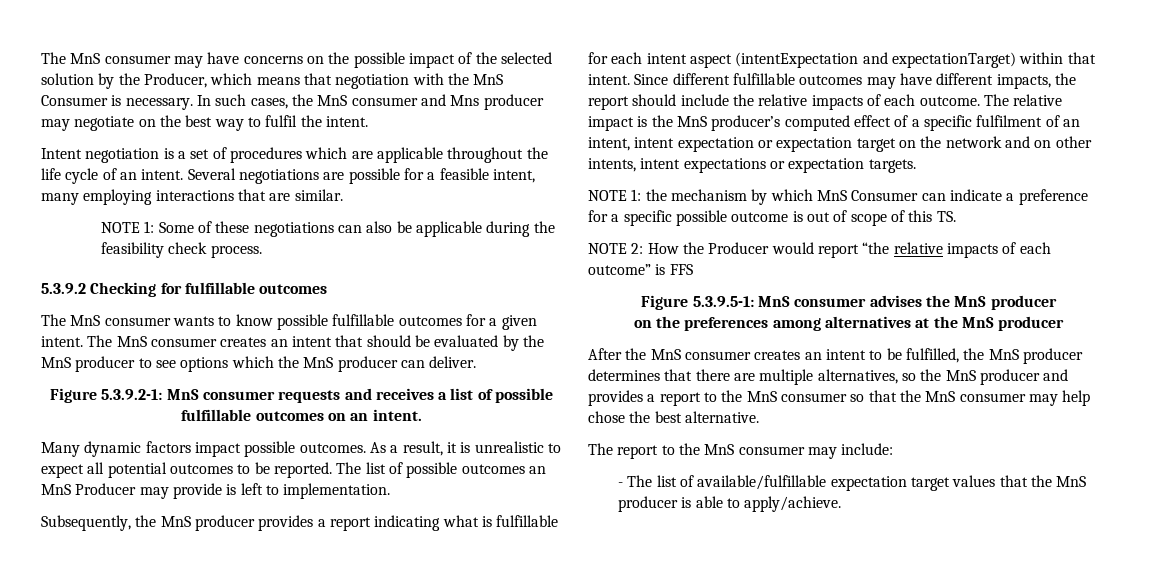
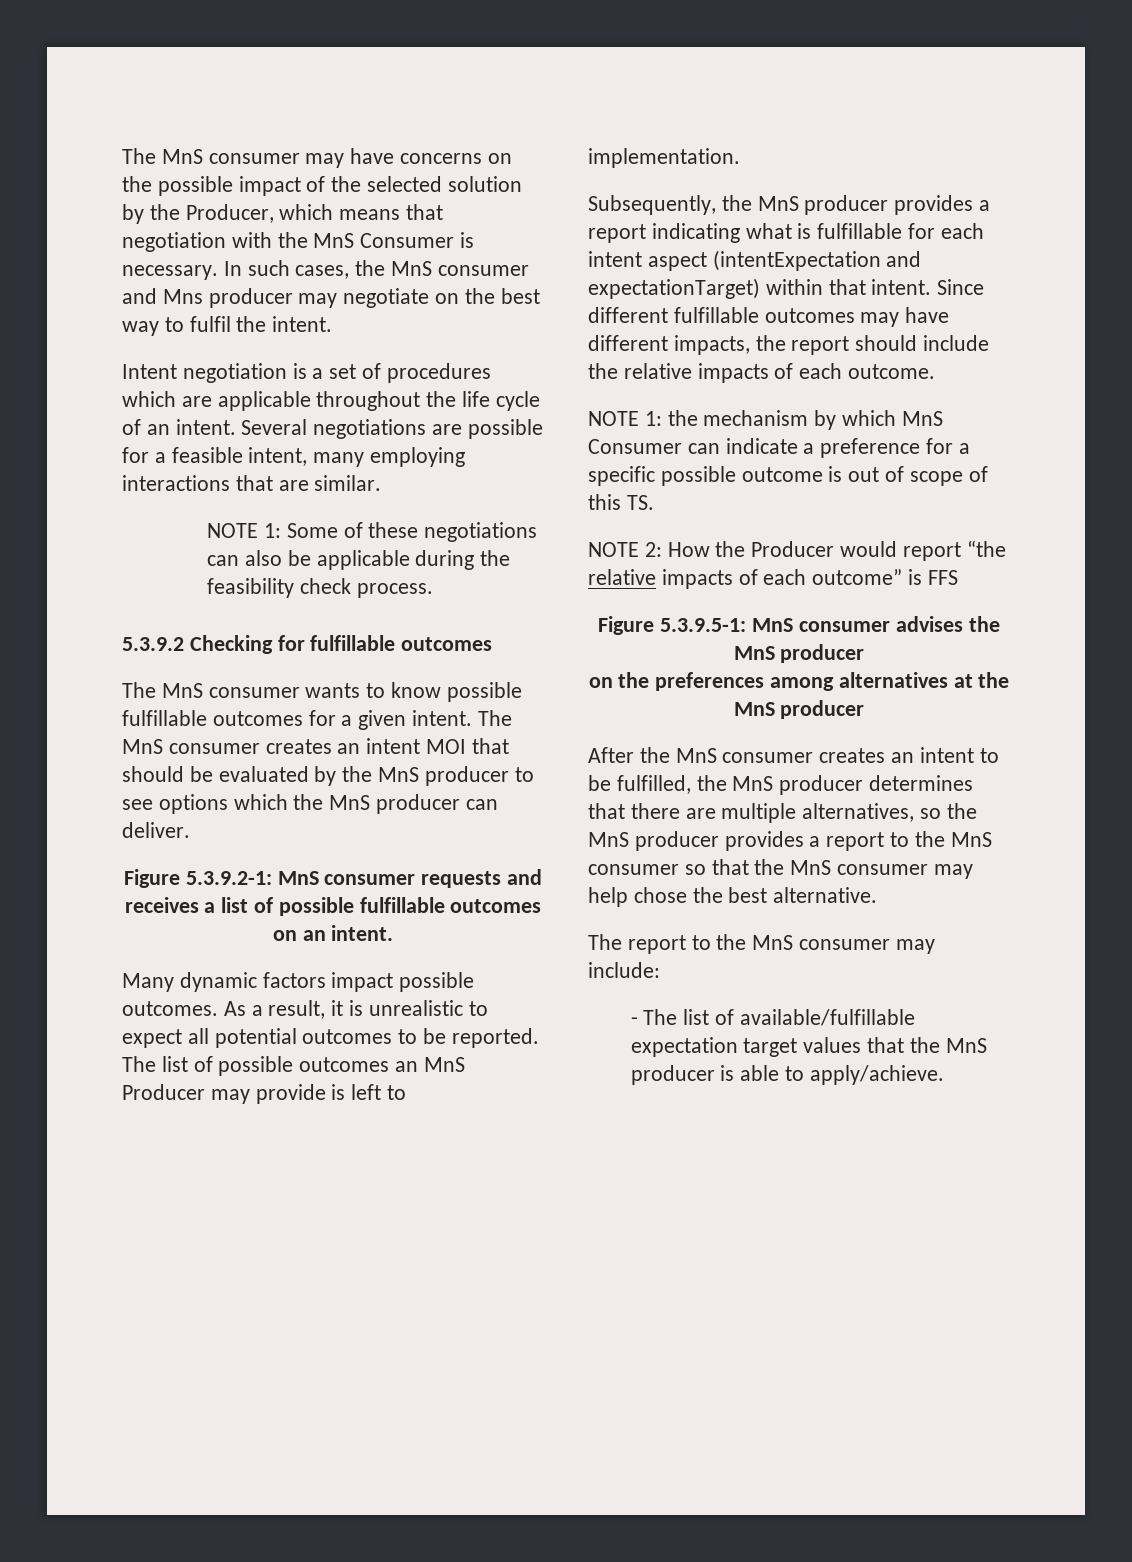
(332, 341) none -> [426,739,467,754] MOI
[983,94,1063,106] [588,115,1080,131] [588,136,1092,152] [588,158,916,173] The relative impact is the MnS producer’s computed effect of a specific fulfilment of an intent, intent expectation or expectation target on the network and on other intents, intent expectations or expectation targets. -> (936, 371) none
[1043,369,1069,381] and -> (719, 841) none

